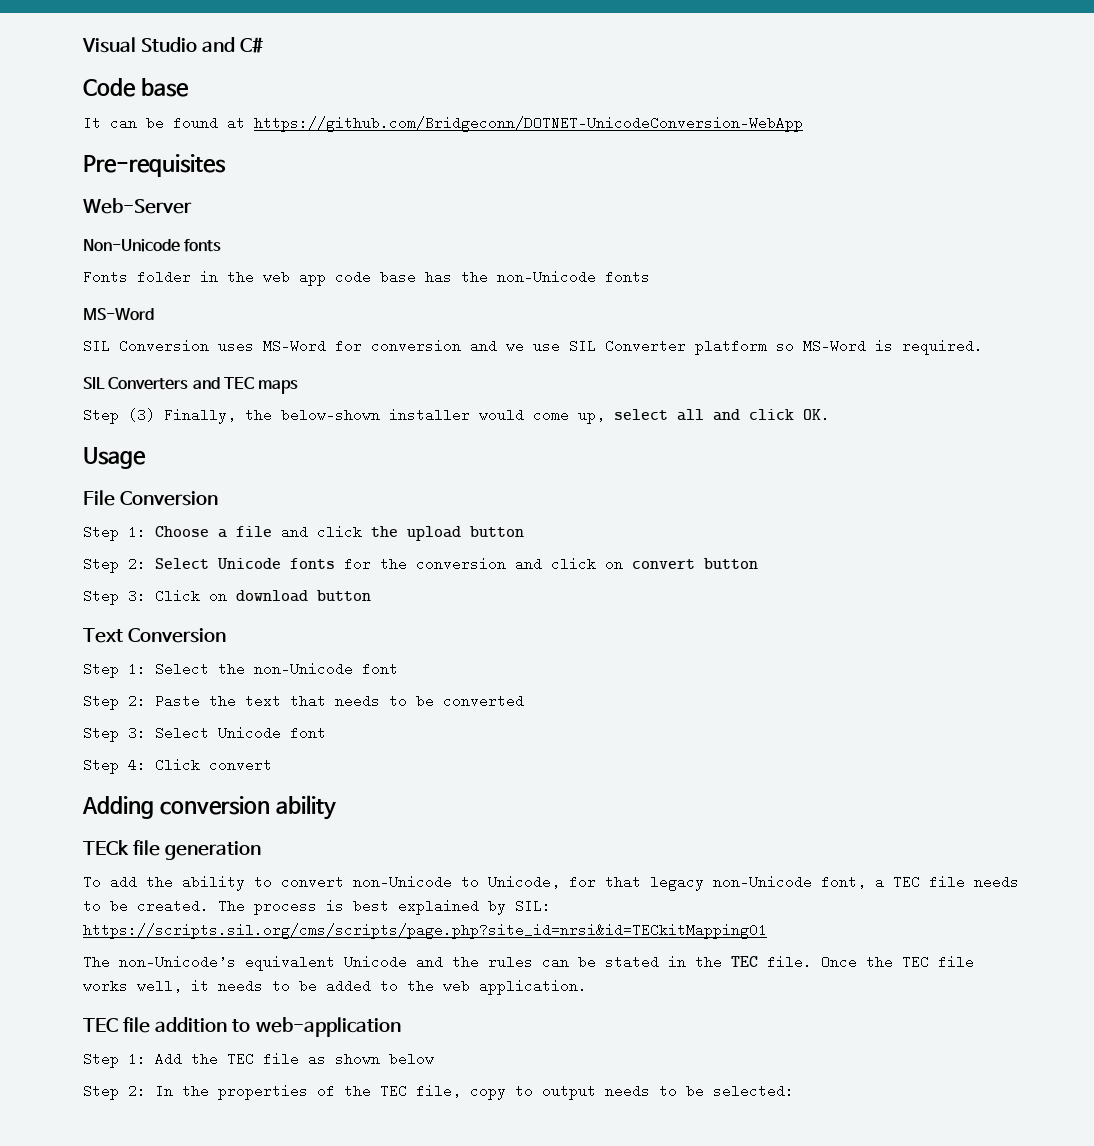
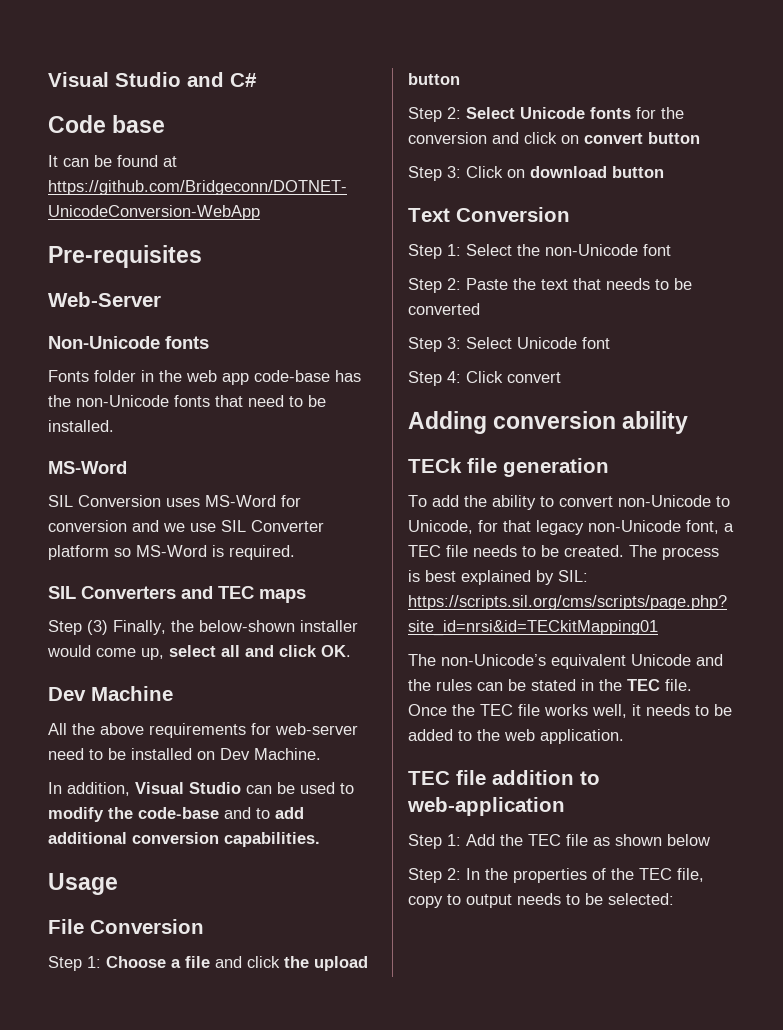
[335,270,416,284] code base -> [254,370,330,382] code-base
(650, 277) none -> [215,395,326,407] [48,420,114,432] that need to be installed.
(830, 415) none -> [48,686,173,701] [48,723,358,738] [48,748,321,760] [48,782,354,796] [48,807,304,822] [48,832,320,847] // Dev Machine // All the above requirements for web-server need to be installed on Dev Machine. // In addition, Visual Studio can be used to modify the code-base and to add additional conversion capabilities.

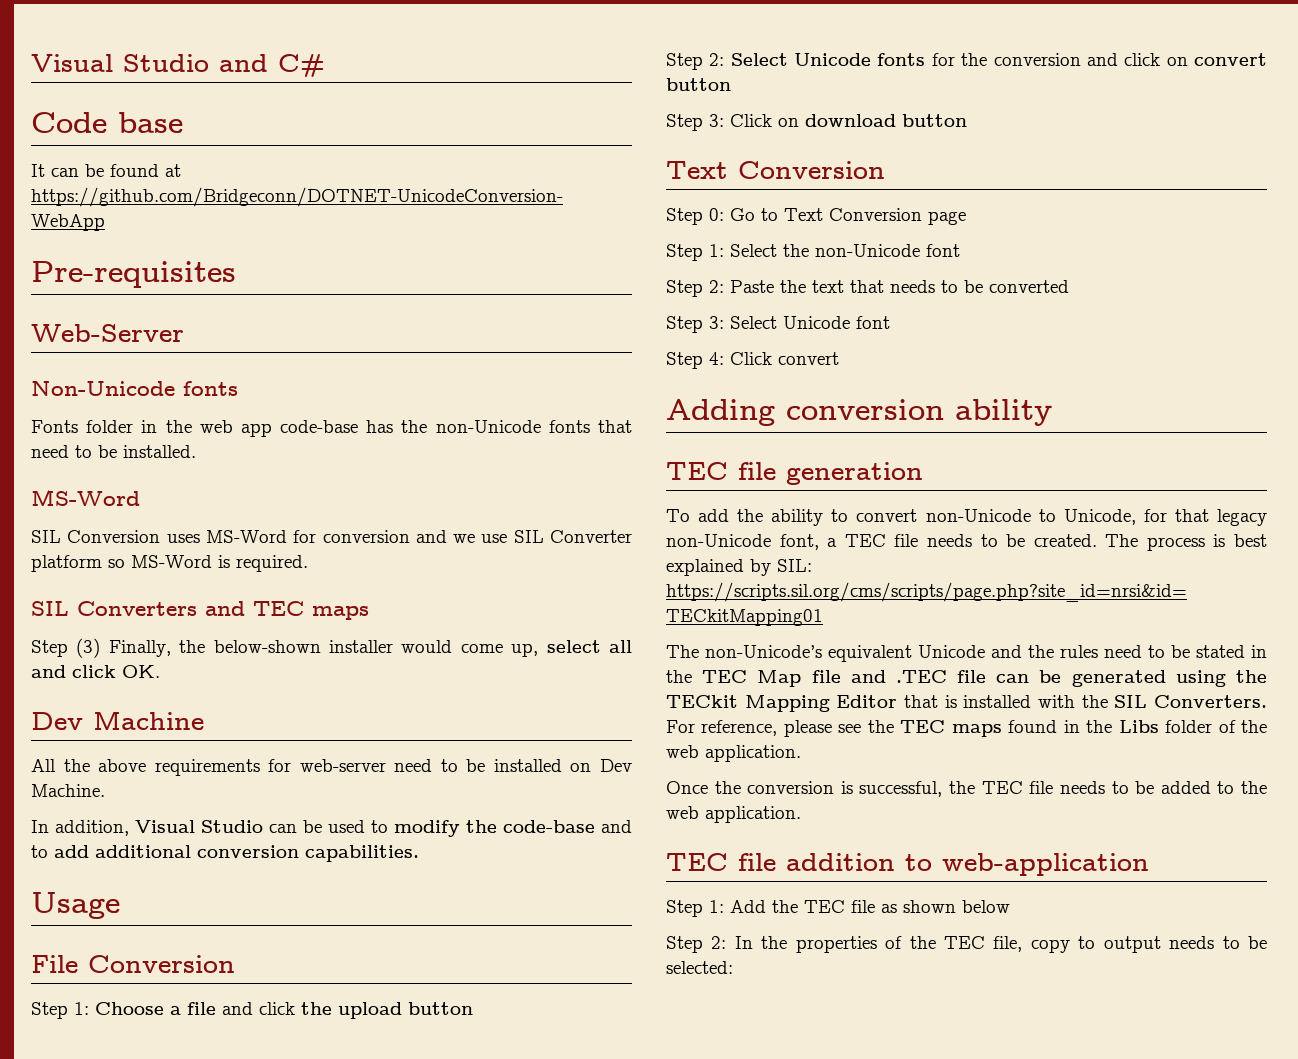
(570, 214) none -> [666,208,966,225] // Step 0: Go to Text Conversion page
[408,458,462,473] TECk -> [666,462,728,480] TEC
[477,682,503,691] can -> [1104,645,1165,658] need to
[665,679,692,691] [408,704,641,718] file. Once the TEC file works well, it -> [757,670,1267,687] [666,695,1267,712] [666,720,1267,737] [666,745,801,762] [666,781,1054,797] Map file and .TEC file can be generated using the TECkit Mapping Editor that is installed with the SIL Converters. For reference, please see the TEC maps found in the Libs folder of the web application. // Once the conversion is successful, the TEC file

